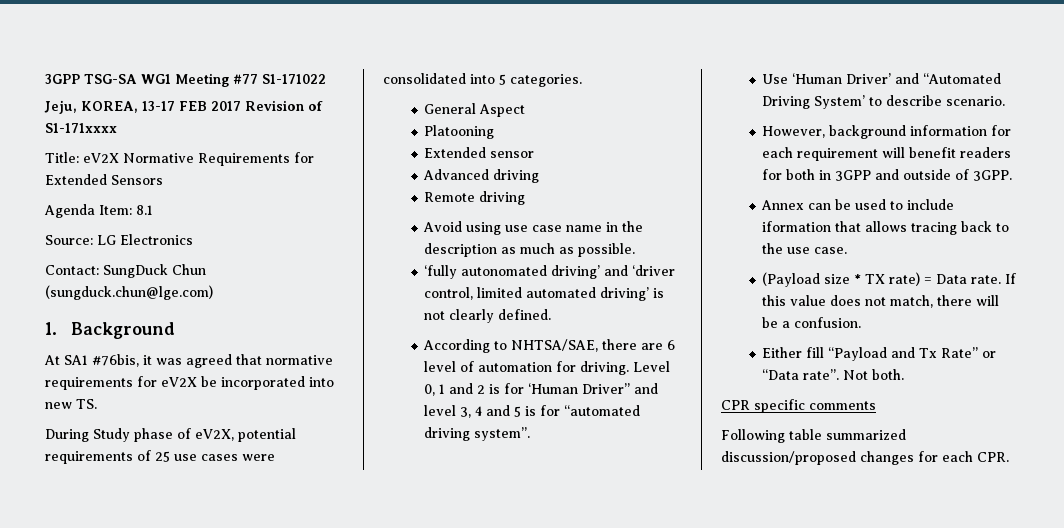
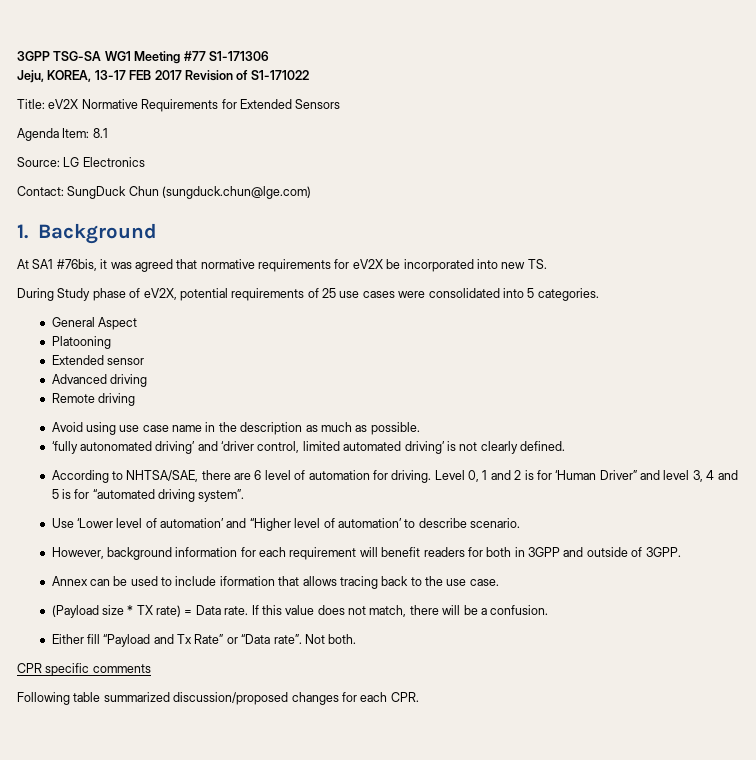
[262,74,326,84] S1-171022 -> [208,51,269,61] S1-171306
[45,123,117,133] S1-171xxxx -> [250,70,309,80] S1-171022
[792,73,1002,84] [762,95,866,109] ‘Human Driver’ and “Automated Driving System’ -> [76,518,402,531] ‘Lower level of automation’ and “Higher level of automation’

